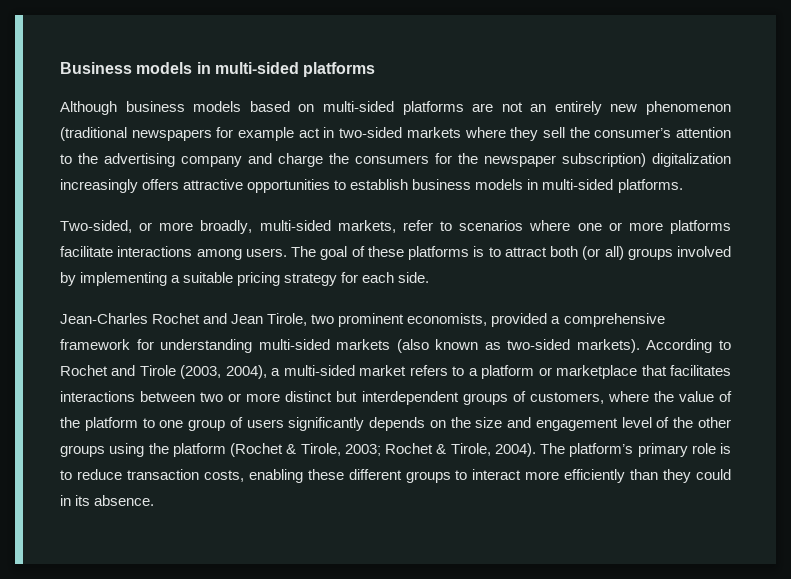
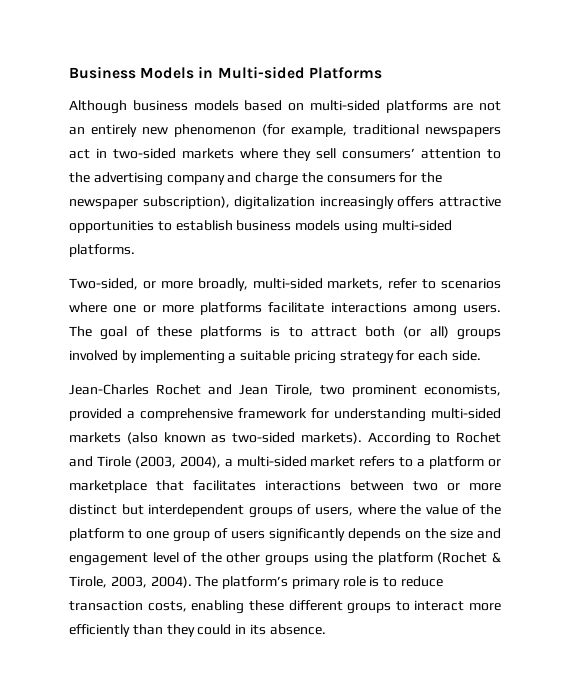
[136,62,376,77] models in multi-sided platforms -> [140,66,382,79] Models in Multi-sided Platforms
[60,127,295,141] (traditional newspapers for example -> [262,124,501,137] (for example, traditional newspapers
[569,127,672,138] the consumer’s -> [342,148,416,159] consumers’
[562,153,646,167] subscription) -> [142,196,230,209] subscription),
[527,179,539,190] in -> [343,220,378,234] using
[529,392,604,404] customers, -> [315,507,353,516] users,
[344,443,491,456] 2003; Rochet & Tirole, -> [110,576,147,588] 2003,

